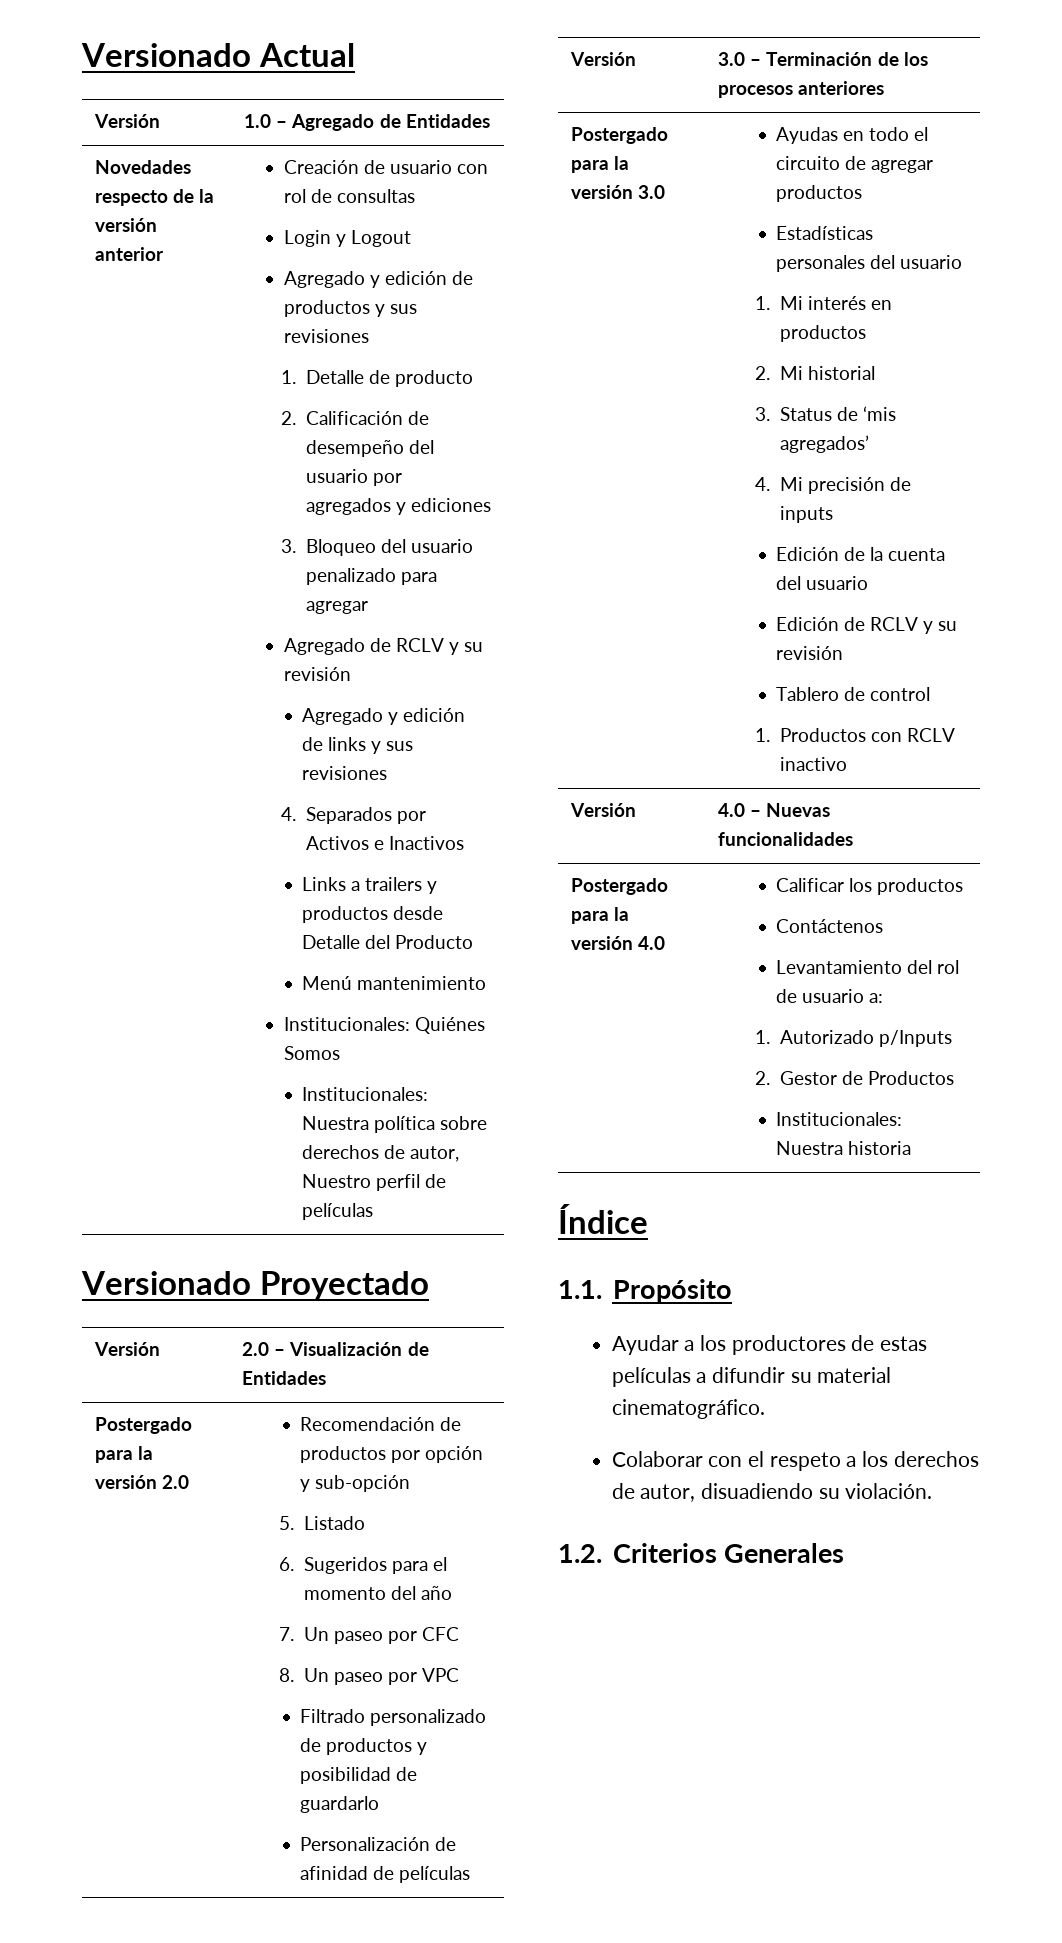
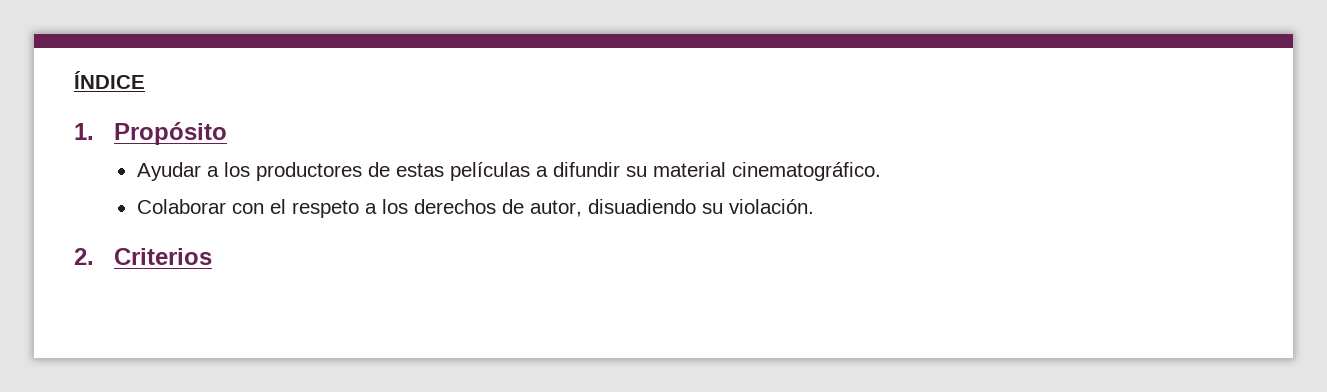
[81,43,355,67] [94,114,161,128] [244,114,490,131] [95,160,192,174] [95,189,215,206] [95,218,158,232] [95,247,165,261] [283,160,488,174] [283,189,415,203] [283,230,411,247] [283,271,473,288] [283,300,417,317] [283,329,369,343] [281,370,473,387] [281,411,429,425] [305,440,434,457] [305,469,402,486] [305,498,491,515] [281,539,473,556] [305,568,437,585] [305,601,368,614] [283,638,484,655] [283,667,351,681] [301,708,466,725] [301,737,414,754] [301,766,387,780] [281,807,426,824] [305,836,464,850] [301,877,438,894] [301,906,444,923] [301,935,474,949] [301,976,487,990] [283,1017,485,1034] [283,1046,340,1060] [301,1087,428,1101] [301,1116,488,1133] [301,1145,460,1162] [301,1174,447,1191] [301,1203,373,1220] [81,1271,429,1300] [94,1342,161,1356] [242,1342,429,1356] [242,1371,327,1385] [95,1417,193,1434] [95,1446,154,1463] [95,1475,190,1489] [299,1417,462,1431] [299,1446,484,1463] [299,1475,411,1492] [279,1516,365,1530] [279,1557,447,1574] [303,1586,452,1600] [279,1627,459,1644] [279,1668,459,1685] [299,1709,487,1726] [299,1738,428,1755] [299,1767,418,1784] [299,1796,379,1813] [299,1837,457,1851] [299,1866,471,1883] [570,52,637,66] [718,52,928,66] [718,81,885,98] [571,127,669,144] [571,156,630,173] [571,185,666,199] [775,127,929,144] [775,156,934,173] [775,185,862,202] [775,226,873,240] [775,255,963,272] [755,296,892,310] [779,325,866,342] [755,366,875,380] [755,406,896,421] [779,435,869,453] [755,477,911,494] [779,506,833,523] [775,547,946,561] [775,576,869,590] [775,617,958,634] [775,646,843,660] [775,687,931,701] [755,728,955,742] [779,757,847,771] [570,803,637,817] [718,803,831,817] [718,832,854,846] [571,878,669,895] [571,907,630,924] [571,936,666,950] [775,878,964,895] [775,919,883,933] [775,960,960,974] [775,989,884,1003] [755,1030,952,1047] [755,1071,954,1085] [775,1112,902,1126] [775,1141,912,1155] [558,1204,648,1234] [558,1280,602,1299] Versionado Actual // Versión | 1.0 – Agregado de Entidades // Novedades respecto de la versión anterior | Creación de usuario con rol de consultas // Login y Logout // Agregado y edición de productos y sus revisiones // 1. Detalle de producto // 2. Calificación de desempeño del usuario por agregados y ediciones // 3. Bloqueo del usuario penalizado para agregar // Agregado de RCLV y su revisión // Agregado y edición de links y sus revisiones // 4. Separados por Activos e Inactivos // Links a trailers y productos desde Detalle del Producto // Menú mantenimiento // Institucionales: Quiénes Somos // Institucionales: Nuestra política sobre derechos de autor, Nuestro perfil de películas // Versionado Proyectado // Versión | 2.0 – Visualización de Entidades // Postergado para la versión 2.0 | Recomendación de productos por opción y sub-opción // 5. Listado // 6. Sugeridos para el momento del año // 7. Un paseo por CFC // 8. Un paseo por VPC // Filtrado personalizado de productos y posibilidad de guardarlo // Personalización de afinidad de películas // Versión | 3.0 – Terminación de los procesos anteriores // Postergado para la versión 3.0 | Ayudas en todo el circuito de agregar productos // Estadísticas personales del usuario // 1. Mi interés en productos // 2. Mi historial // 3. Status de ‘mis agregados’ // 4. Mi precisión de inputs // Edición de la cuenta del usuario // Edición de RCLV y su revisión // Tablero de control // 1. Productos con RCLV inactivo // Versión | 4.0 – Nuevas funcionalidades // Postergado para la versión 4.0 | Calificar los productos // Contáctenos // Levantamiento del rol de usuario a: // 1. Autorizado p/Inputs // 2. Gestor de Productos // Institucionales: Nuestra historia // Índice // 1.1. -> [74,71,145,89] [74,123,94,140] ÍNDICE // 1.
[558,1543,844,1563] 1.2. Criterios Generales -> [74,248,213,265] 2. Criterios

